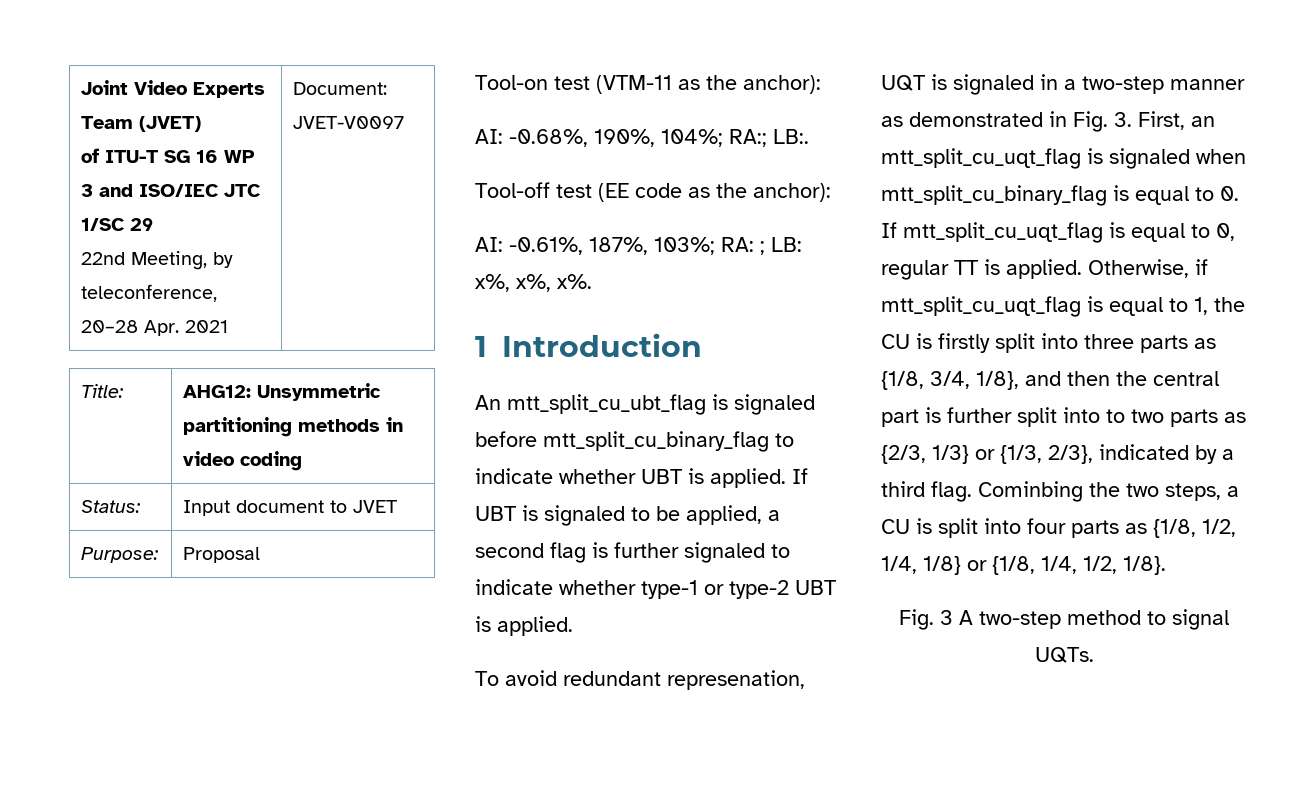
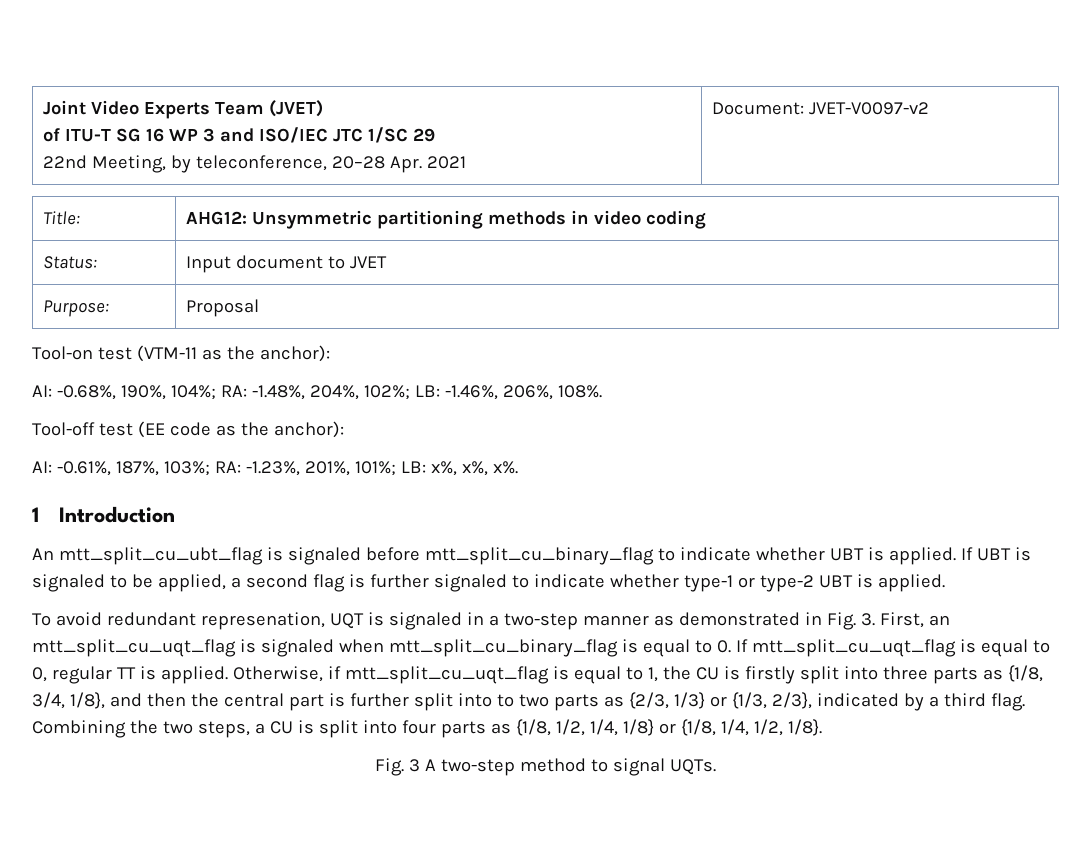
[293,116,405,129] JVET-V0097 -> [809,102,930,115] JVET-V0097-v2
[729,129,809,147] RA:; LB:. -> [220,385,602,400] RA: -1.48%, 204%, 102%; LB: -1.46%, 206%, 108%.
[760,241,765,255] ; -> [245,461,396,476] -1.23%, 201%, 101%;
[978,481,1083,502] Cominbing -> [32,720,126,738] Combining

